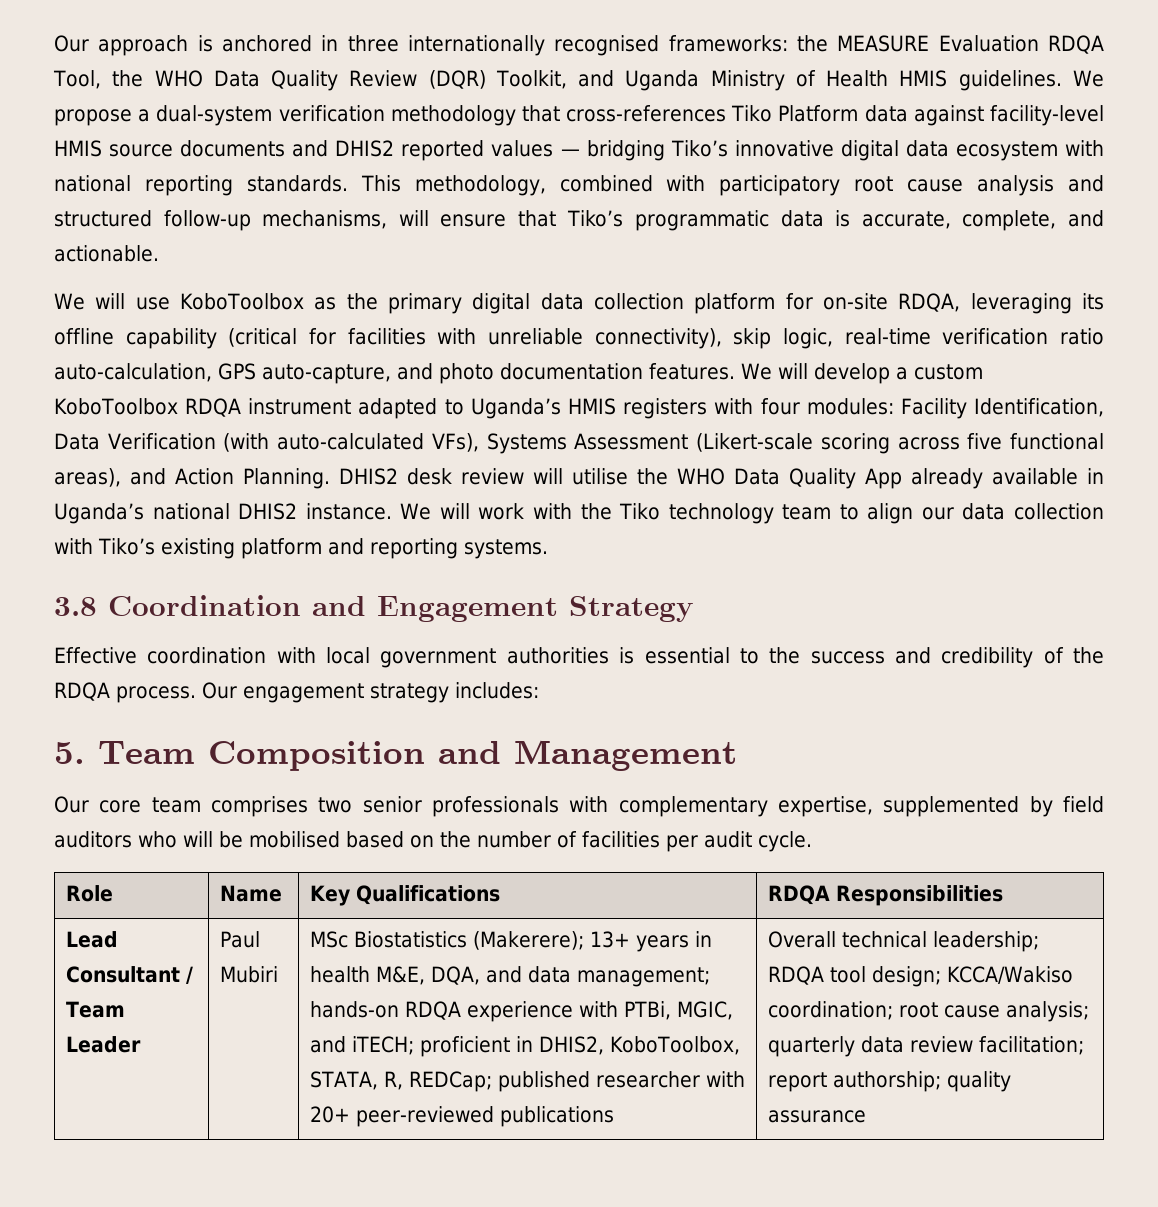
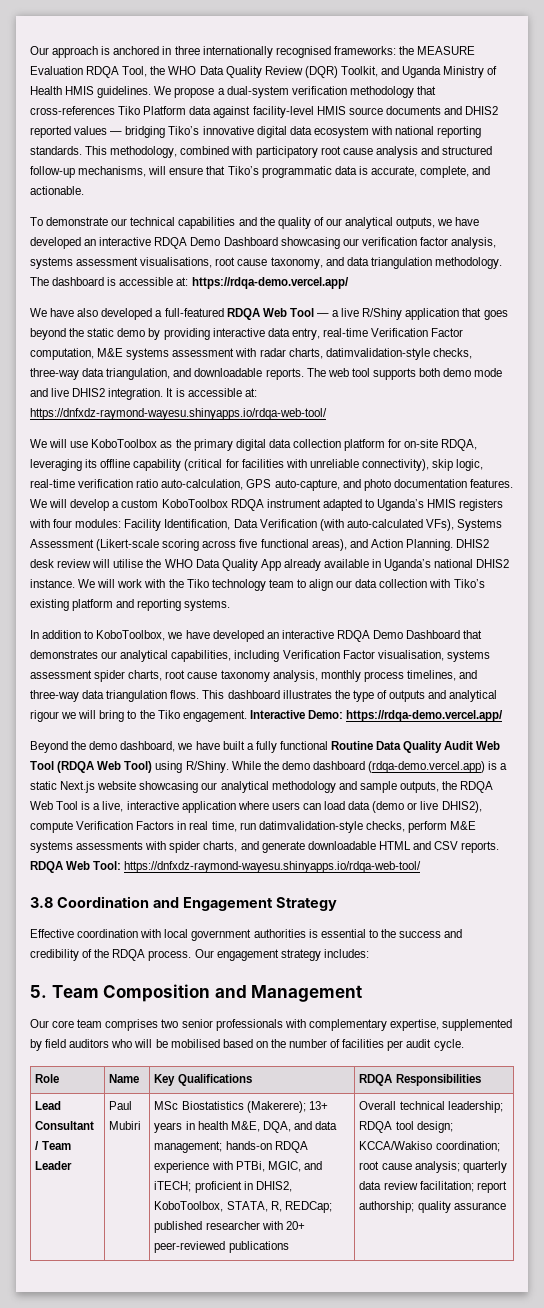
(159, 253) none -> [30,217,480,229] [30,237,497,249] [30,257,502,269] [30,277,349,289] [30,308,508,320] [30,328,464,340] [30,348,472,360] [30,368,503,380] [30,388,257,400] [30,408,327,420] // To demonstrate our technical capabilities and the quality of our analytical outputs, we have developed an interactive RDQA Demo Dashboard showcasing our verification factor analysis, systems assessment visualisations, root cause taxonomy, and data triangulation methodology. The dashboard is accessible at: https://rdqa-demo.vercel.app/ // We have also developed a full-featured RDQA Web Tool — a live R/Shiny application that goes beyond the static demo by providing interactive data entry, real-time Verification Factor computation, M&E systems assessment with radar charts, datimvalidation-style checks, three-way data triangulation, and downloadable reports. The web tool supports both demo mode and live DHIS2 integration. It is accessible at: https://dnfxdz-raymond-wayesu.shinyapps.io/rdqa-web-tool/
(548, 549) none -> [30,630,483,642] [30,650,490,662] [30,670,478,682] [30,690,498,702] [30,710,504,722] [30,741,501,753] [30,761,508,773] [30,781,494,793] [30,801,482,813] [30,821,477,833] [30,841,500,853] [30,861,422,873] // In addition to KoboToolbox, we have developed an interactive RDQA Demo Dashboard that demonstrates our analytical capabilities, including Verification Factor visualisation, systems assessment spider charts, root cause taxonomy analysis, monthly process timelines, and three-way data triangulation flows. This dashboard illustrates the type of outputs and analytical rigour we will bring to the Tiko engagement. Interactive Demo: https://rdqa-demo.vercel.app/ // Beyond the demo dashboard, we have built a fully functional Routine Data Quality Audit Web Tool (RDQA Web Tool) using R/Shiny. While the demo dashboard (rdqa-demo.vercel.app) is a static Next.js website showcasing our analytical methodology and sample outputs, the RDQA Web Tool is a live, interactive application where users can load data (demo or live DHIS2), compute Verification Factors in real time, run datimvalidation-style checks, perform M&E systems assessments with spider charts, and generate downloadable HTML and CSV reports. RDQA Web Tool: https://dnfxdz-raymond-wayesu.shinyapps.io/rdqa-web-tool/

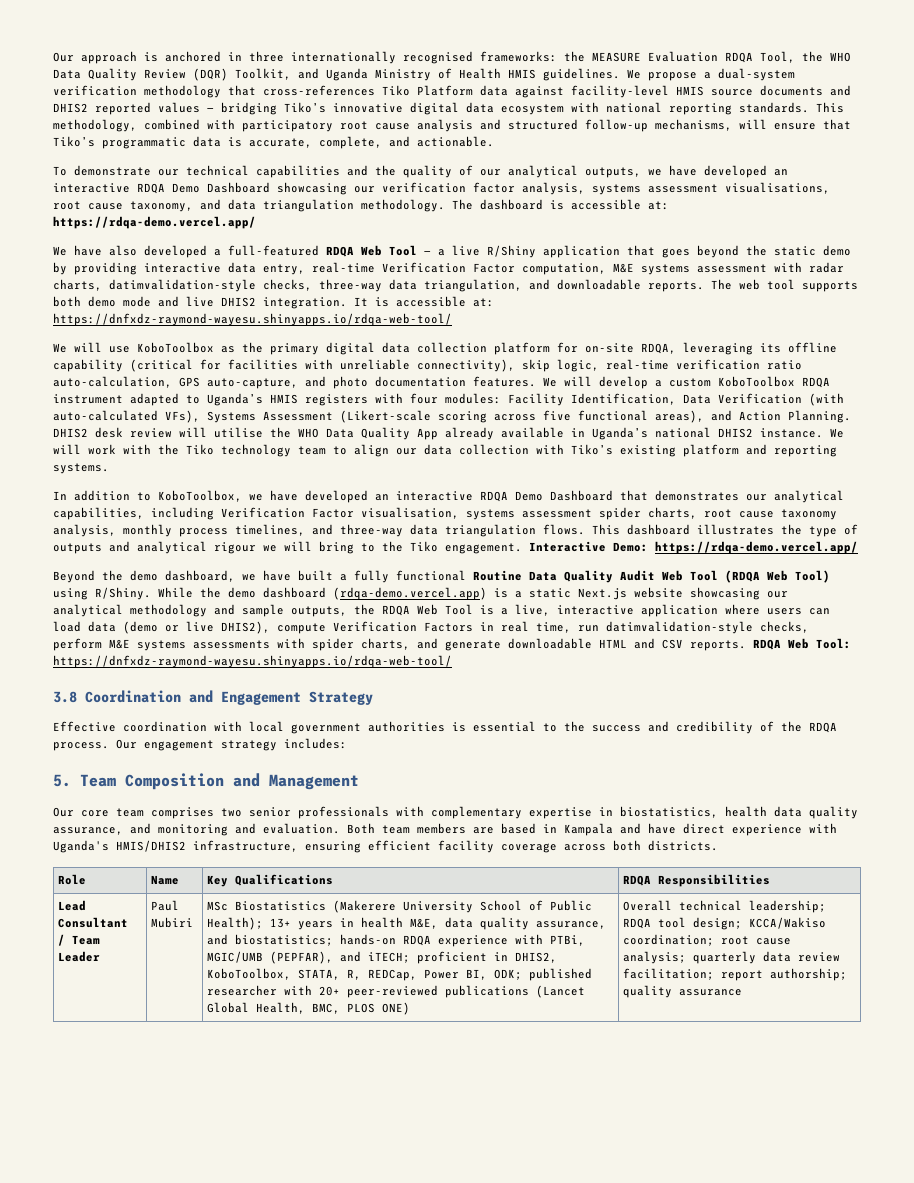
[389,1019,513,1031] [30,1039,464,1051] expertise, supplemented by field auditors who will be mobilised based on the number of facilities per audit cycle. -> [529,806,858,819] [53,823,837,836] [53,840,718,853] expertise in biostatistics, health data quality assurance, and monitoring and evaluation. Both team members are based in Kampala and have direct experience with Uganda's HMIS/DHIS2 infrastructure, ensuring efficient facility coverage across both districts.
[246,1101,306,1113] (Makerere); -> [333,900,593,913] [207,917,264,930] (Makerere University School of Public Health);
[262,1121,338,1133] [154,1141,223,1153] DQA, and data management; -> [445,917,607,930] [207,934,334,946] data quality assurance, and biostatistics;
[267,1161,301,1172] MGIC, -> [207,951,334,964] MGIC/UMB (PEPFAR),
[284,1201,332,1213] REDCap; -> [368,969,523,981] REDCap, Power BI, ODK;
(289, 1247) none -> [536,985,586,998] [207,1002,411,1015] (Lancet Global Health, BMC, PLOS ONE)

